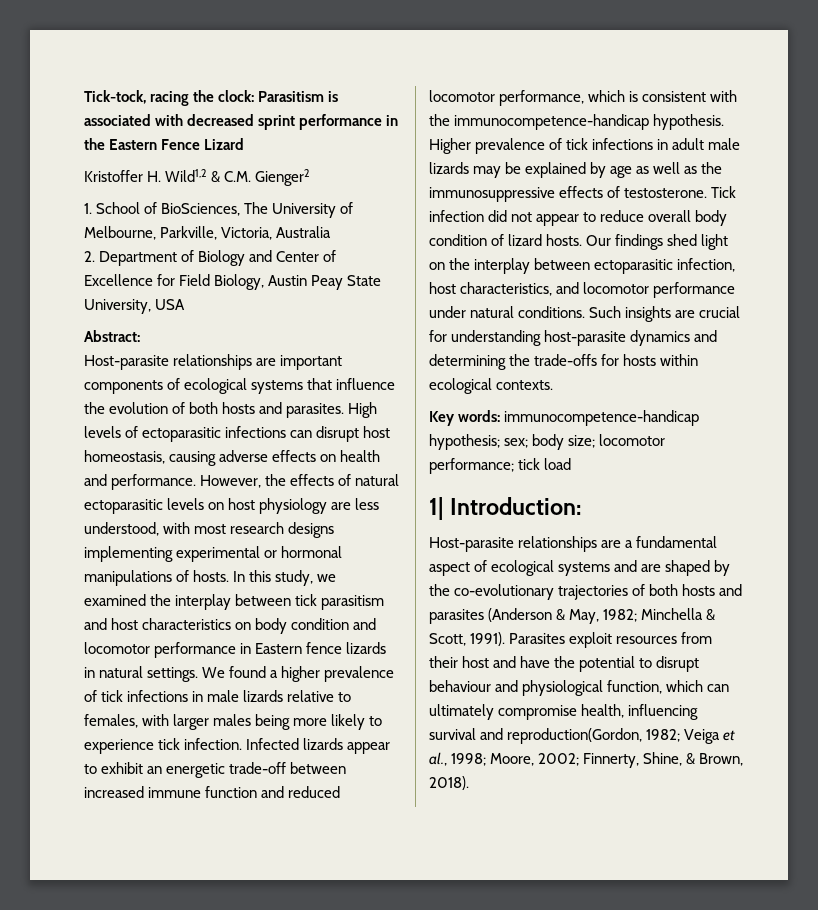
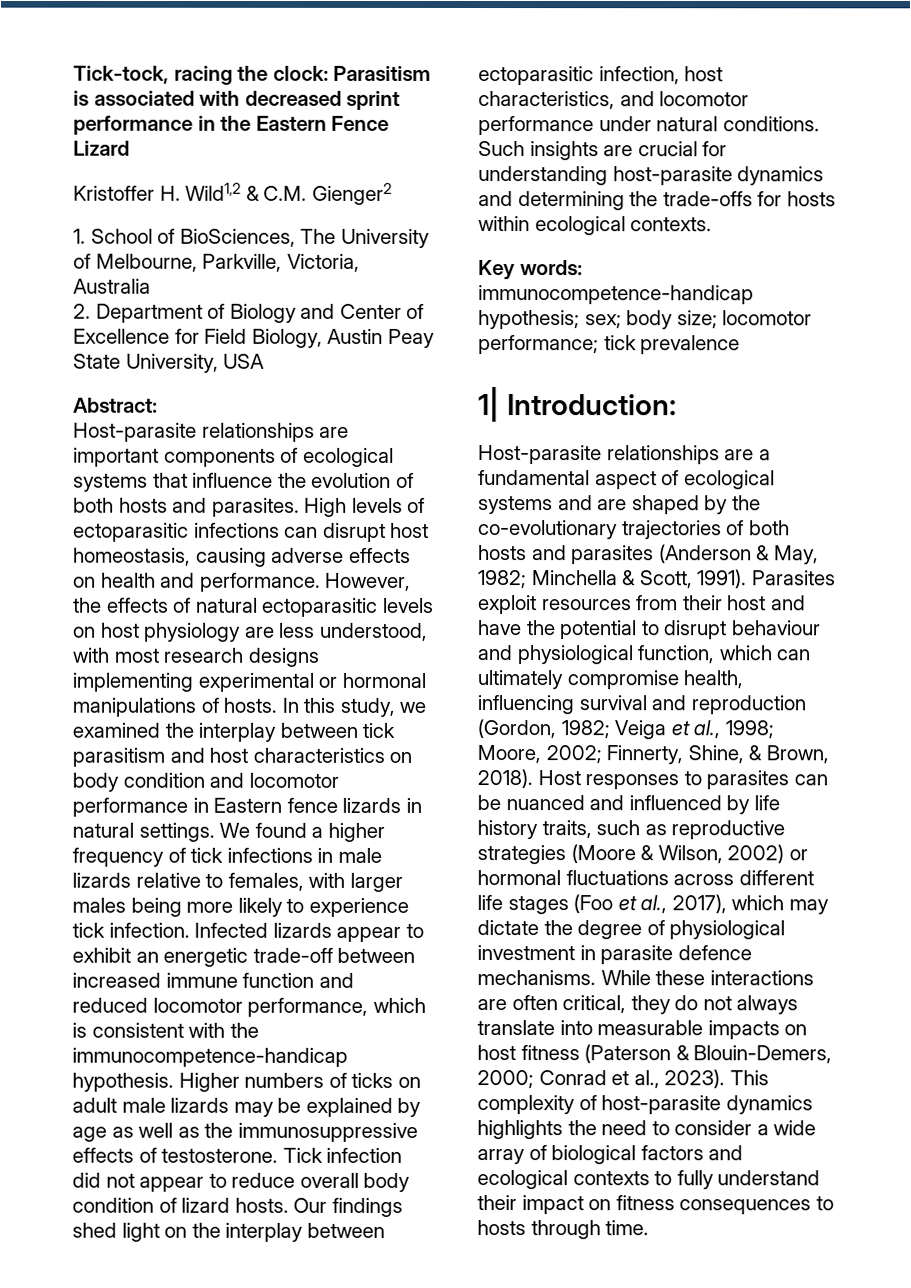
[324,666,395,682] prevalence -> [72,847,164,867] frequency
[475,138,669,154] prevalence of tick infections in -> [244,1072,421,1088] numbers of ticks on
[544,458,572,470] load -> [640,335,741,355] prevalence
[507,728,643,744] reproduction(Gordon, -> [690,695,806,715] [477,719,556,739] reproduction (Gordon,
(469, 783) none -> [537,770,828,790] [477,795,780,815] [477,820,786,840] [477,844,808,865] [477,870,814,886] [477,894,829,915] [477,920,786,940] [477,945,752,965] [477,970,814,986] [477,995,799,1015] [477,1020,808,1040] [477,1044,833,1064] [477,1069,769,1089] [477,1095,813,1115] [477,1120,817,1140] [477,1145,744,1165] [477,1170,821,1190] [477,1195,834,1215] [477,1220,650,1240] Host responses to parasites can be nuanced and influenced by life history traits, such as reproductive strategies (Moore & Wilson, 2002) or hormonal fluctuations across different life stages (Foo et al., 2017), which may dictate the degree of physiological investment in parasite defence mechanisms. While these interactions are often critical, they do not always translate into measurable impacts on host fitness (Paterson & Blouin-Demers, 2000; Conrad et al., 2023). This complexity of host-parasite dynamics highlights the need to consider a wide array of biological factors and ecological contexts to fully understand their impact on fitness consequences to hosts through time.

